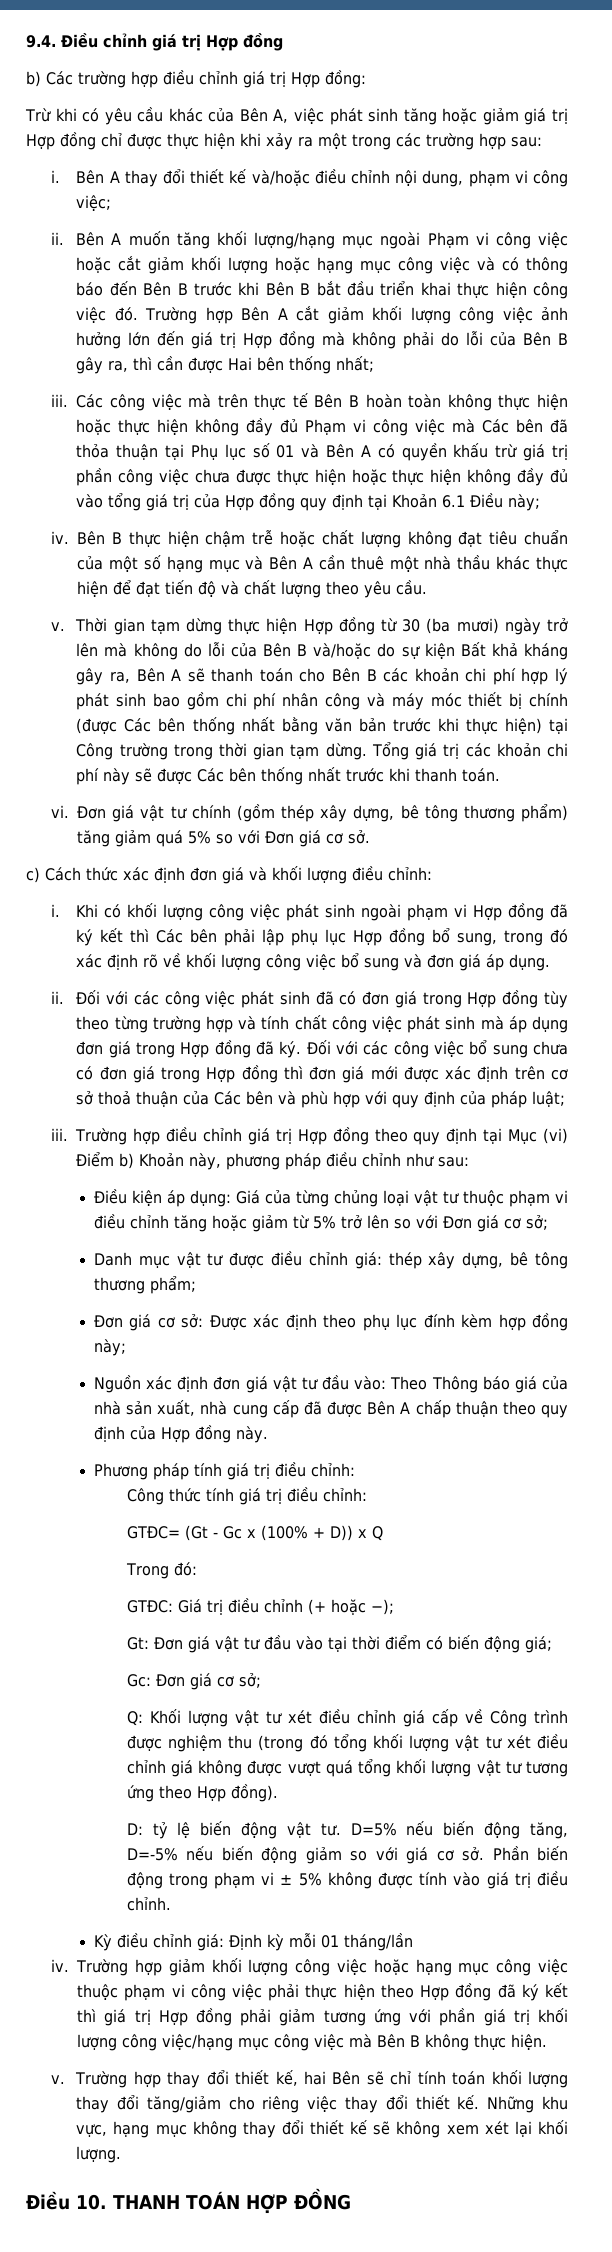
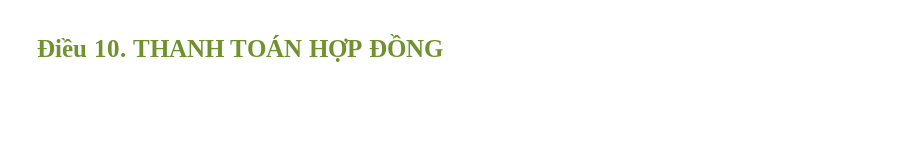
[26,33,283,51] [26,70,366,88] [25,107,568,125] [26,132,542,150] [51,169,568,187] [76,195,112,211] [51,231,569,249] [76,256,568,274] [76,281,569,299] [76,306,569,324] [76,331,568,349] [76,356,375,374] [51,393,569,411] [76,418,568,436] [76,443,568,461] [76,468,569,486] [76,493,541,511] [51,530,568,548] [77,555,568,573] [77,580,428,598] [51,617,568,635] [76,642,569,660] [76,668,568,685] [76,692,568,710] [76,717,568,735] [76,742,568,760] [76,767,501,785] [51,804,568,822] [77,830,371,847] [26,866,432,884] [51,903,568,921] [76,928,568,946] [76,953,551,971] [51,990,568,1008] [76,1015,568,1033] [76,1040,569,1058] [76,1065,568,1083] [76,1091,566,1108] [51,1127,568,1145] [76,1152,470,1170] [93,1189,568,1207] [93,1214,548,1232] [93,1251,568,1269] [93,1276,196,1294] [93,1313,568,1331] [93,1339,126,1356] [93,1375,569,1393] [93,1400,569,1418] [93,1425,268,1443] [93,1462,355,1480] [126,1487,367,1505] [126,1525,383,1541] [125,1562,197,1579] [126,1598,394,1615] [126,1635,552,1653] [126,1673,261,1690] [126,1709,568,1727] [126,1734,568,1752] [126,1759,568,1777] [126,1784,278,1802] [126,1821,568,1839] [126,1846,568,1864] [126,1871,568,1889] [126,1897,171,1911] [93,1933,413,1951] [51,1958,569,1976] [77,1983,568,2001] [77,2008,568,2026] [77,2034,548,2051] [51,2070,568,2088] [76,2095,568,2113] [76,2120,569,2138] [76,2146,122,2163] 9.4. Điều chỉnh giá trị Hợp đồng // b) Các trường hợp điều chỉnh giá trị Hợp đồng: // Trừ khi có yêu cầu khác của Bên A, việc phát sinh tăng hoặc giảm giá trị Hợp đồng chỉ được thực hiện khi xảy ra một trong các trường hợp sau: // i. Bên A thay đổi thiết kế và/hoặc điều chỉnh nội dung, phạm vi công việc; // ii. Bên A muốn tăng khối lượng/hạng mục ngoài Phạm vi công việc hoặc cắt giảm khối lượng hoặc hạng mục công việc và có thông báo đến Bên B trước khi Bên B bắt đầu triển khai thực hiện công việc đó. Trường hợp Bên A cắt giảm khối lượng công việc ảnh hưởng lớn đến giá trị Hợp đồng mà không phải do lỗi của Bên B gây ra, thì cần được Hai bên thống nhất; // iii. Các công việc mà trên thực tế Bên B hoàn toàn không thực hiện hoặc thực hiện không đầy đủ Phạm vi công việc mà Các bên đã thỏa thuận tại Phụ lục số 01 và Bên A có quyền khấu trừ giá trị phần công việc chưa được thực hiện hoặc thực hiện không đầy đủ vào tổng giá trị của Hợp đồng quy định tại Khoản 6.1 Điều này; // iv. Bên B thực hiện chậm trễ hoặc chất lượng không đạt tiêu chuẩn của một số hạng mục và Bên A cần thuê một nhà thầu khác thực hiện để đạt tiến độ và chất lượng theo yêu cầu. // v. Thời gian tạm dừng thực hiện Hợp đồng từ 30 (ba mươi) ngày trở lên mà không do lỗi của Bên B và/hoặc do sự kiện Bất khả kháng gây ra, Bên A sẽ thanh toán cho Bên B các khoản chi phí hợp lý phát sinh bao gồm chi phí nhân công và máy móc thiết bị chính (được Các bên thống nhất bằng văn bản trước khi thực hiện) tại Công trường trong thời gian tạm dừng. Tổng giá trị các khoản chi phí này sẽ được Các bên thống nhất trước khi thanh toán. // vi. Đơn giá vật tư chính (gồm thép xây dựng, bê tông thương phẩm) tăng giảm quá 5% so với Đơn giá cơ sở. // c) Cách thức xác định đơn giá và khối lượng điều chỉnh: // i. Khi có khối lượng công việc phát sinh ngoài phạm vi Hợp đồng đã ký kết thì Các bên phải lập phụ lục Hợp đồng bổ sung, trong đó xác định rõ về khối lượng công việc bổ sung và đơn giá áp dụng. // ii. Đối với các công việc phát sinh đã có đơn giá trong Hợp đồng tùy theo từng trường hợp và tính chất công việc phát sinh mà áp dụng đơn giá trong Hợp đồng đã ký. Đối với các công việc bổ sung chưa có đơn giá trong Hợp đồng thì đơn giá mới được xác định trên cơ sở thoả thuận của Các bên và phù hợp với quy định của pháp luật; // iii. Trường hợp điều chỉnh giá trị Hợp đồng theo quy định tại Mục (vi) Điểm b) Khoản này, phương pháp điều chỉnh như sau: // Điều kiện áp dụng: Giá của từng chủng loại vật tư thuộc phạm vi điều chỉnh tăng hoặc giảm từ 5% trở lên so với Đơn giá cơ sở; // Danh mục vật tư được điều chỉnh giá: thép xây dựng, bê tông thương phẩm; // Đơn giá cơ sở: Được xác định theo phụ lục đính kèm hợp đồng này; // Nguồn xác định đơn giá vật tư đầu vào: Theo Thông báo giá của nhà sản xuất, nhà cung cấp đã được Bên A chấp thuận theo quy định của Hợp đồng này. // Phương pháp tính giá trị điều chỉnh: // Công thức tính giá trị điều chỉnh: // GTĐC= (Gt - Gc x (100% + D)) x Q // Trong đó: // GTĐC: Giá trị điều chỉnh (+ hoặc −); // Gt: Đơn giá vật tư đầu vào tại thời điểm có biến động giá; // Gc: Đơn giá cơ sở; // Q: Khối lượng vật tư xét điều chỉnh giá cấp về Công trình được nghiệm thu (trong đó tổng khối lượng vật tư xét điều chỉnh giá không được vượt quá tổng khối lượng vật tư tương ứng theo Hợp đồng). // D: tỷ lệ biến động vật tư. D=5% nếu biến động tăng, D=-5% nếu biến động giảm so với giá cơ sở. Phần biến động trong phạm vi ± 5% không được tính vào giá trị điều chỉnh. // Kỳ điều chỉnh giá: Định kỳ mỗi 01 tháng/lần // iv. Trường hợp giảm khối lượng công việc hoặc hạng mục công việc thuộc phạm vi công việc phải thực hiện theo Hợp đồng đã ký kết thì giá trị Hợp đồng phải giảm tương ứng với phần giá trị khối lượng công việc/hạng mục công việc mà Bên B không thực hiện. // v. Trường hợp thay đổi thiết kế, hai Bên sẽ chỉ tính toán khối lượng thay đổi tăng/giảm cho riêng việc thay đổi thiết kế. Những khu vực, hạng mục không thay đổi thiết kế sẽ không xem xét lại khối lượng. // -> (37, 47) none

